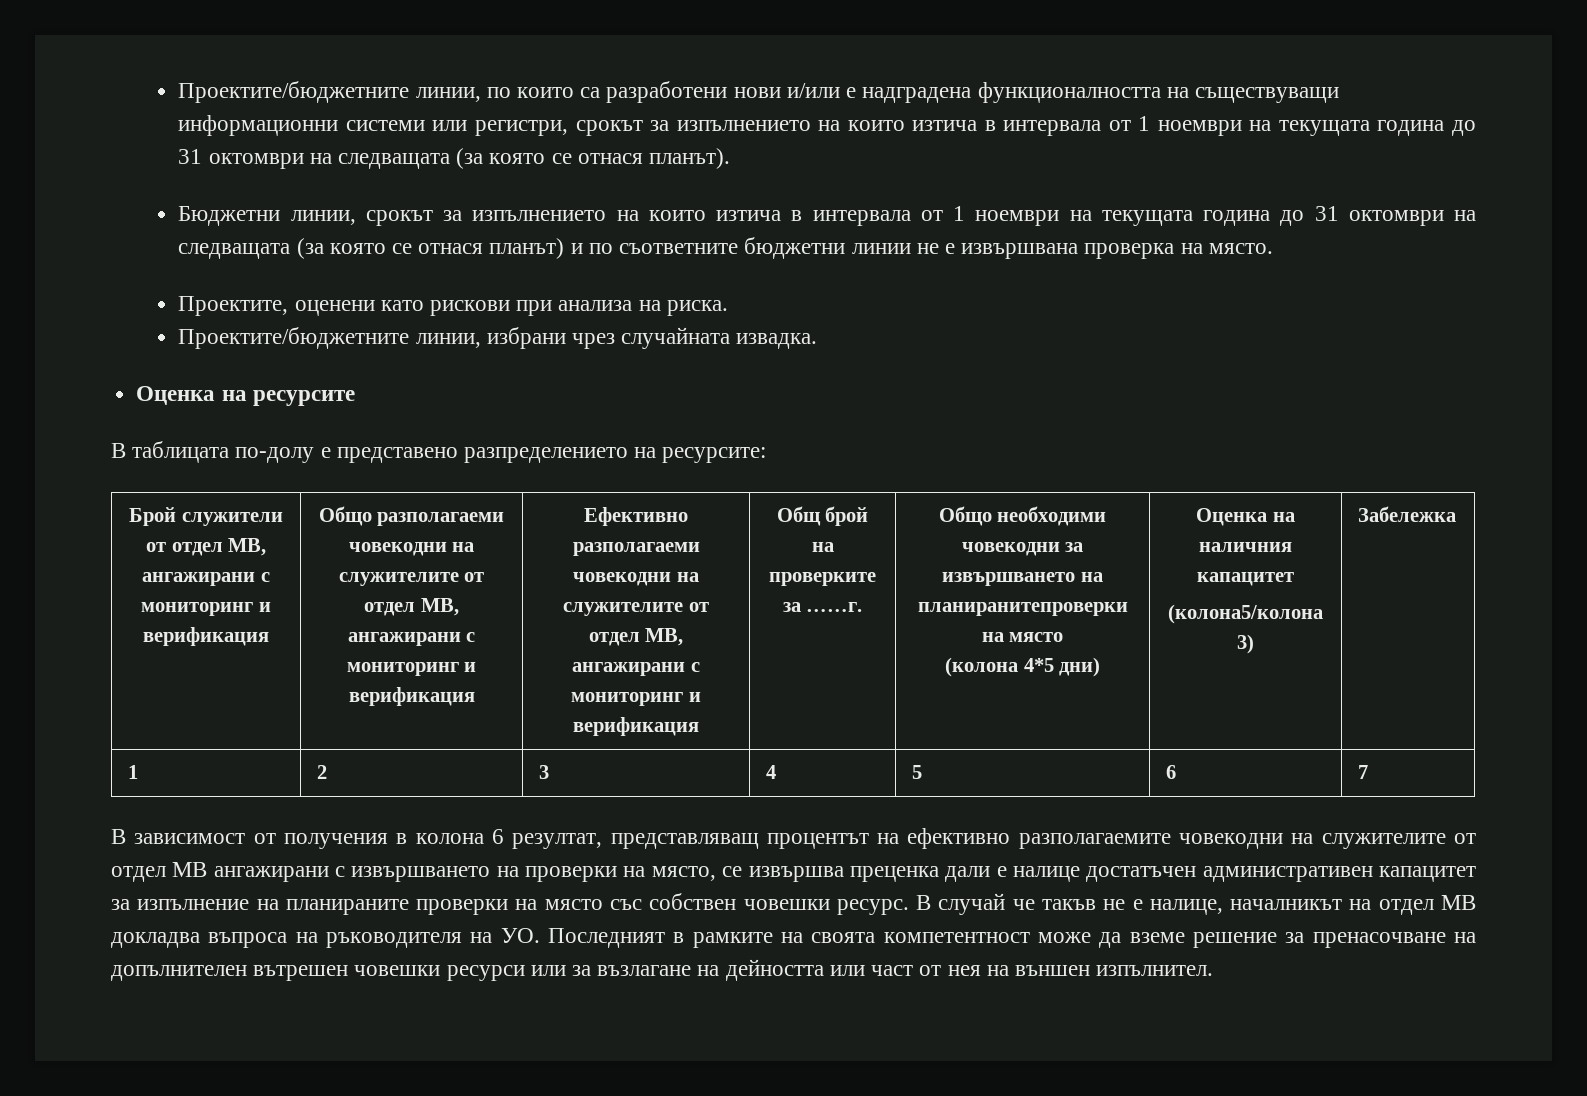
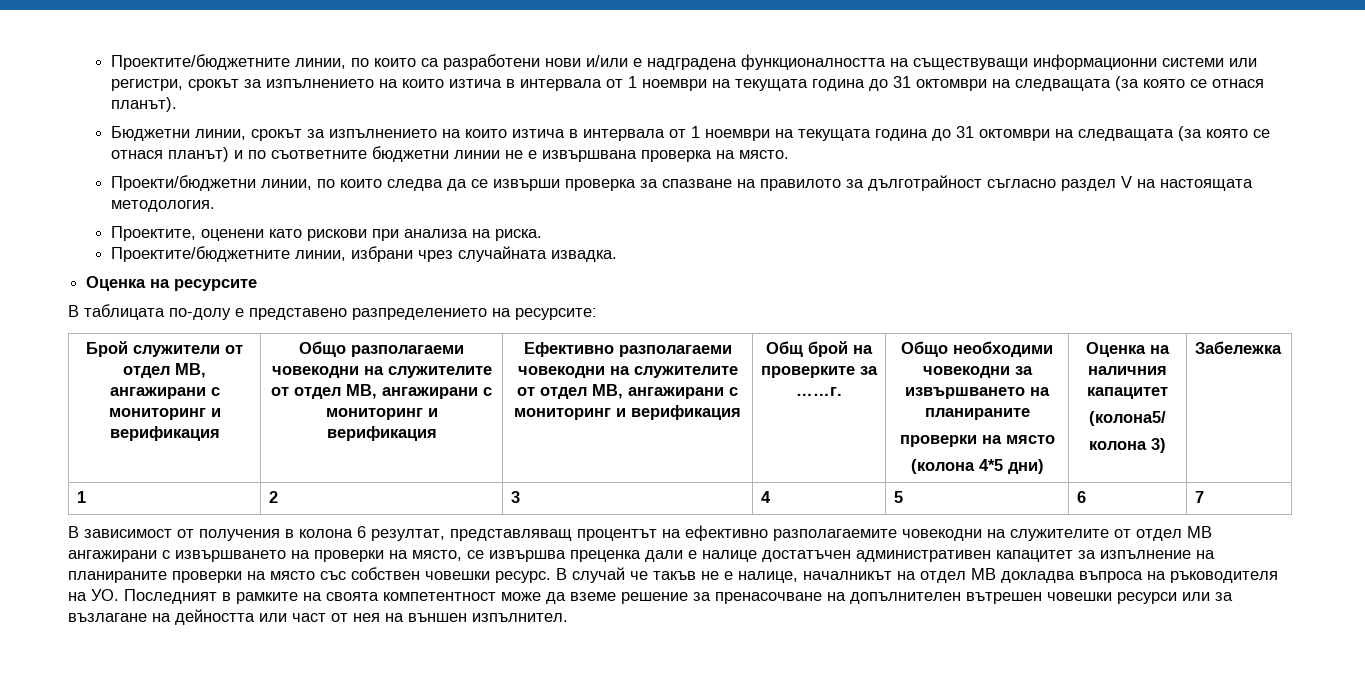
(1273, 248) none -> [111,175,1254,191] [111,200,216,212] // Проекти/бюджетни линии, по които следва да се извърши проверка за спазване на правилото за дълготрайност съгласно раздел V на настоящата методология.
[917,602,1128,616] планиранитепроверки -> [924,408,1030,420] [899,435,977,447] планираните // проверки
[1168,604,1323,624] (колона5/колона -> [1089,411,1166,426] [1089,441,1147,450] (колона5/ // колона

